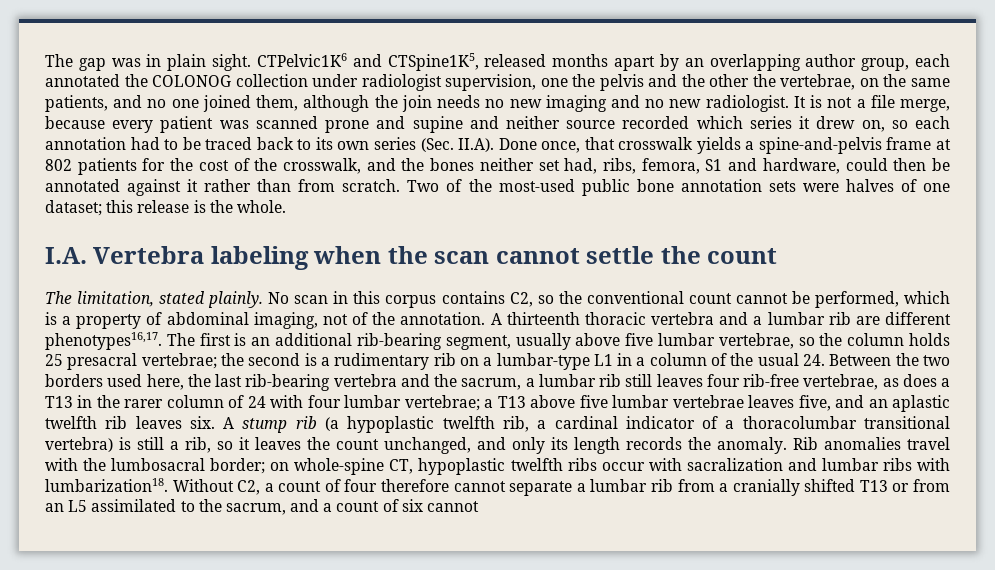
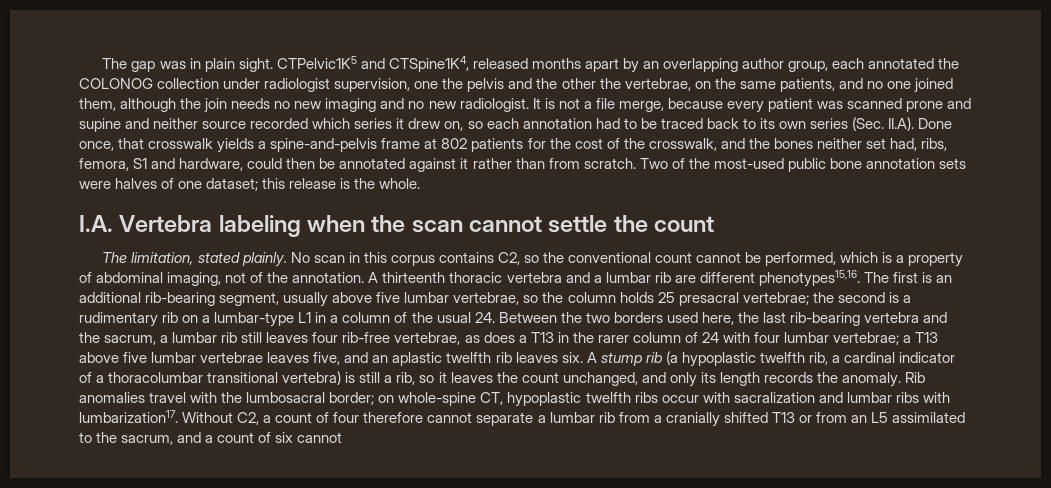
[256,53,479,71] CTPelvic1K6 and CTSpine1K5, -> [276,56,469,72] CTPelvic1K5 and CTSpine1K4,
[45,332,162,350] phenotypes16,17. -> [758,270,860,287] phenotypes15,16.
[45,478,168,492] lumbarization18. -> [79,410,178,423] lumbarization17.

